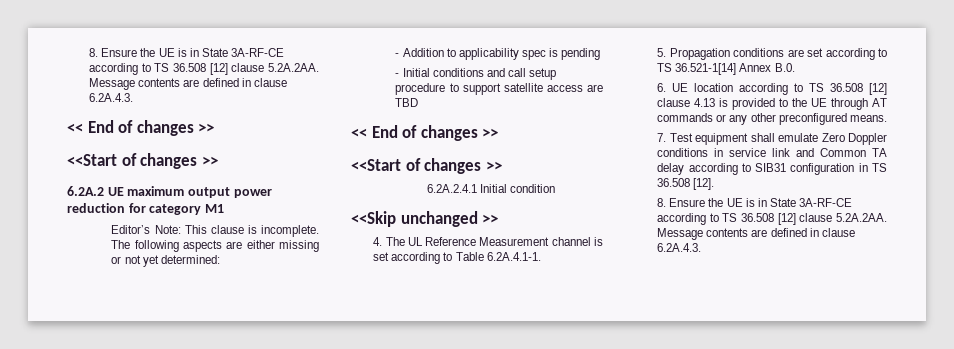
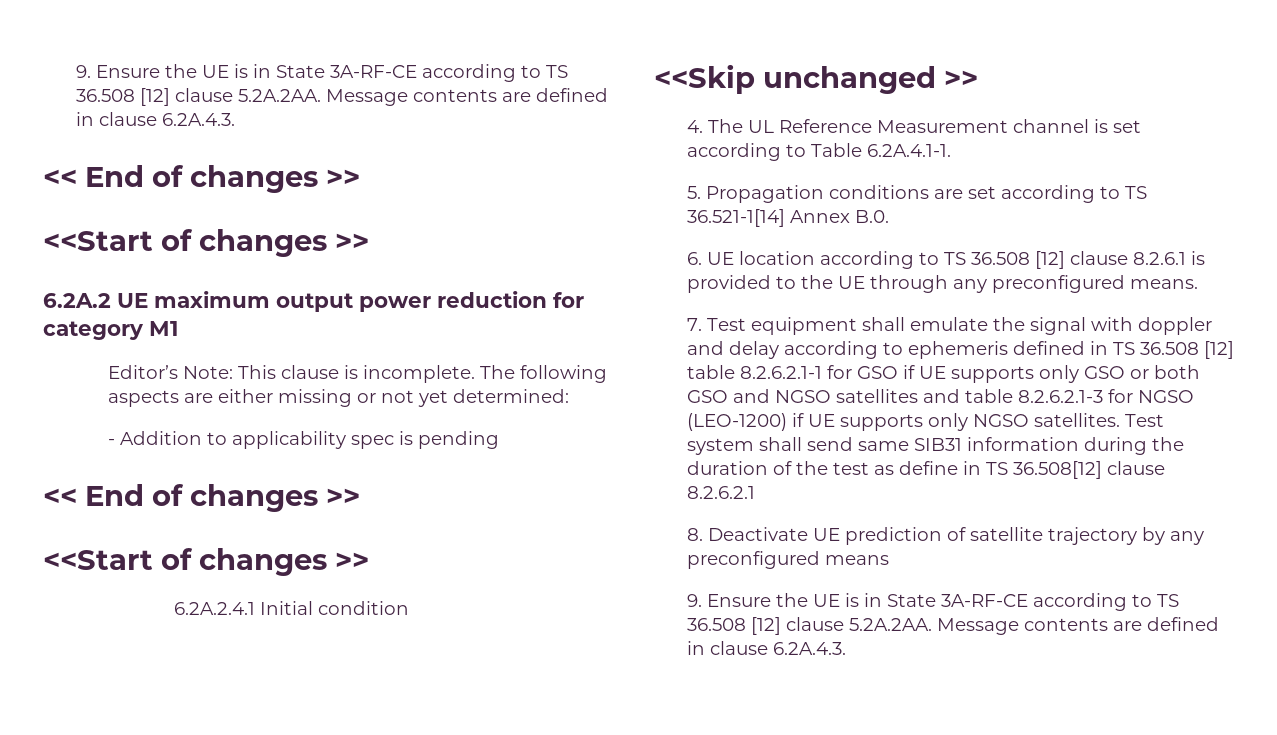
[89,48,99,57] 8. -> [75,65,91,78] 9.
[395,68,556,80] [395,83,603,95] [395,98,419,107] // - Initial conditions and call setup procedure to support satellite access are TBD -> (500, 440) none
[694,98,716,107] 4.13 -> [1132,252,1186,265] 8.2.6.1
[872,98,887,107] [657,113,776,125] AT commands or any other -> [952,279,987,293] any
[821,133,887,145] [657,148,887,157] Zero Doppler conditions in service link and Common TA -> [992,317,1212,335] [686,341,724,355] the signal with doppler and
[755,163,855,175] SIB31 configuration -> [907,341,1085,359] ephemeris defined
[693,178,715,190] [657,198,667,207] [12]. // 8. -> [1203,341,1234,359] [686,365,1200,383] [686,389,1194,403] [686,413,1164,431] [686,437,1184,455] [686,461,1165,479] [686,486,755,499] [686,527,1204,545] [686,551,889,569] [686,594,702,607] [12] table 8.2.6.2.1-1 for GSO if UE supports only GSO or both GSO and NGSO satellites and table 8.2.6.2.1-3 for NGSO (LEO-1200) if UE supports only NGSO satellites. Test system shall send same SIB31 information during the duration of the test as define in TS 36.508[12] clause 8.2.6.2.1 // 8. Deactivate UE prediction of satellite trajectory by any preconfigured means // 9.

